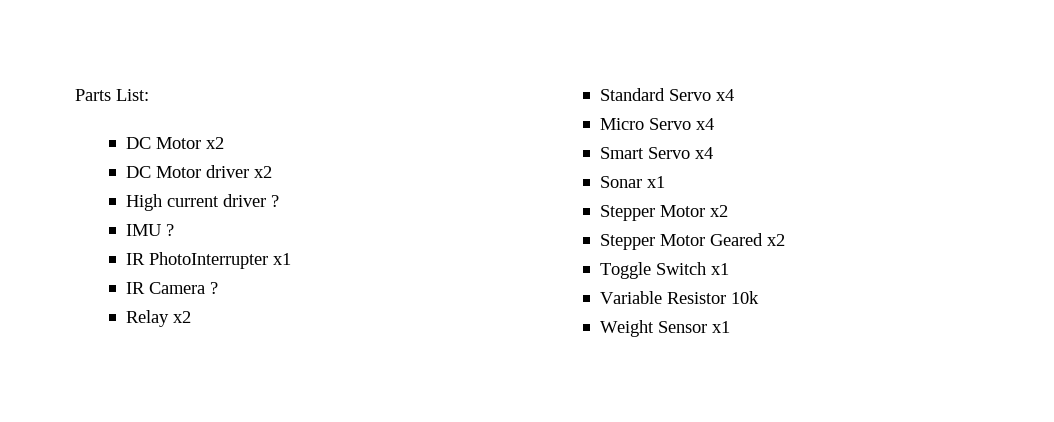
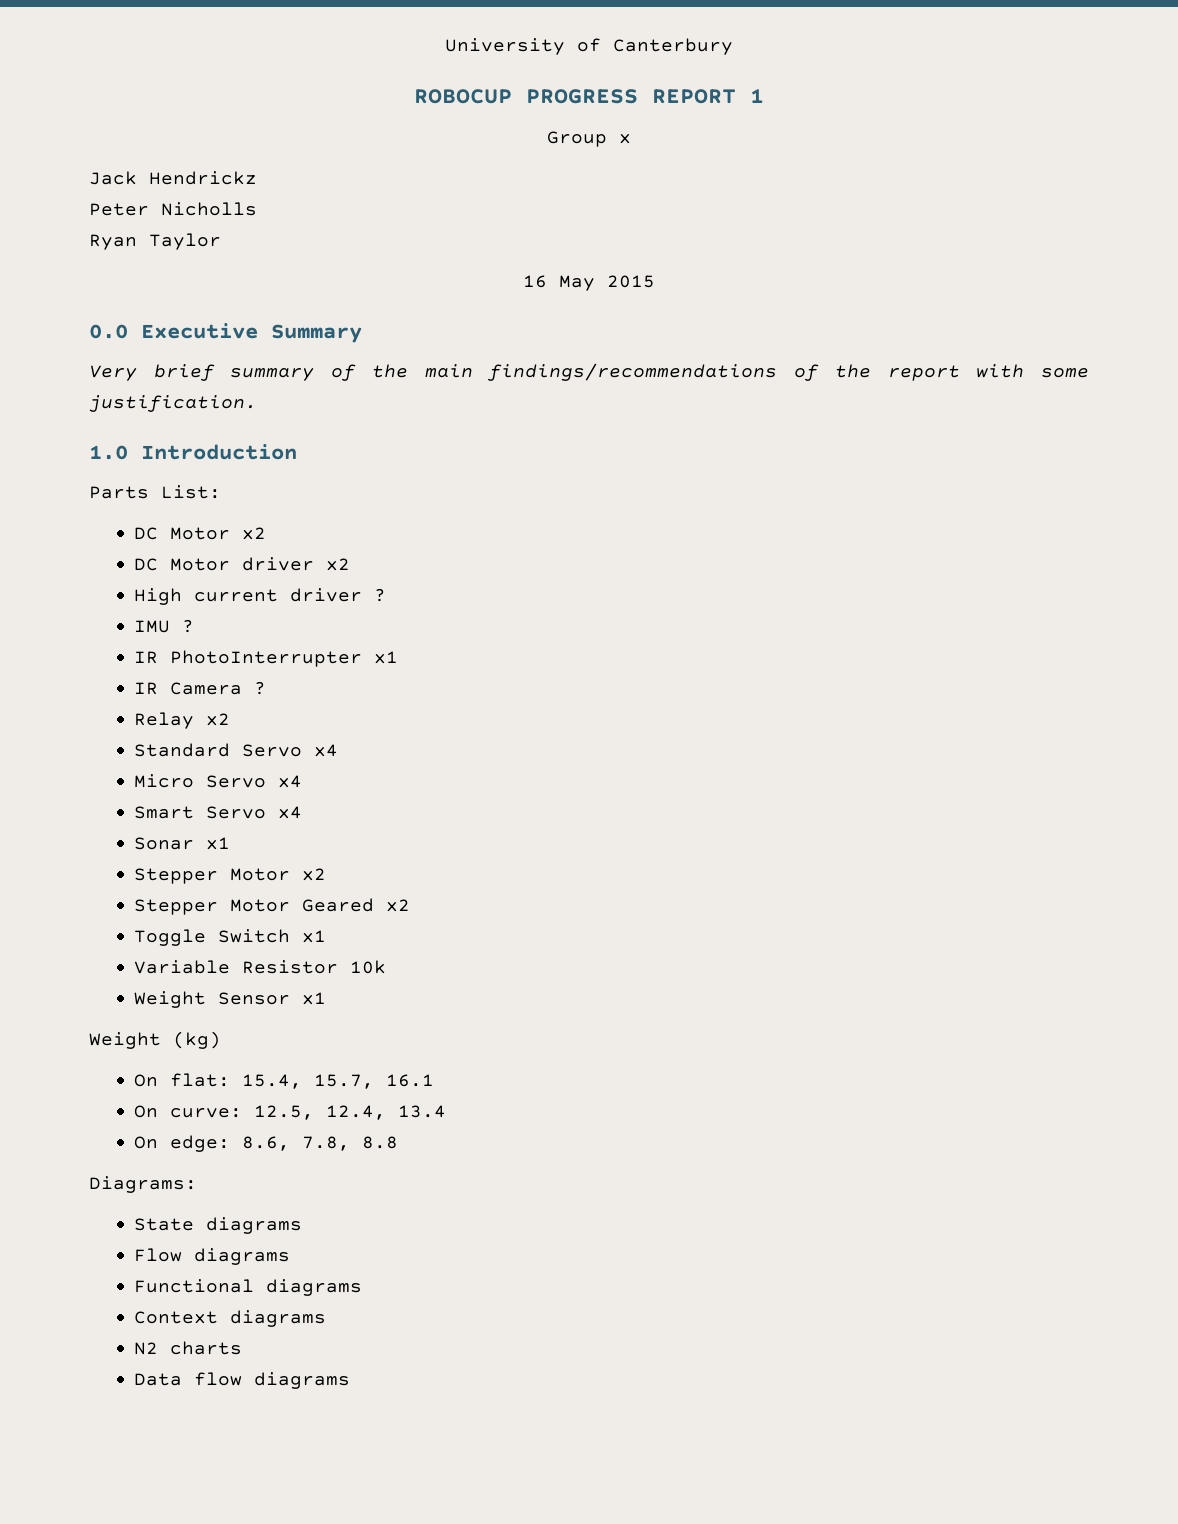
(75, 95) none -> [445,38,733,55] [414,88,764,104] [547,131,631,147] [89,171,257,185] [89,202,257,216] [89,233,221,250] [523,275,655,291] [89,323,362,343] [89,363,1089,381] [89,395,257,412] [89,444,297,460] University of Canterbury // ROBOCUP PROGRESS REPORT 1 // Group x // Jack Hendrickz // Peter Nicholls // Ryan Taylor // 16 May 2015 // 0.0 Executive Summary // Very brief summary of the main findings/recommendations of the report with some justification. // 1.0 Introduction //
(730, 327) none -> [89,1031,221,1049] [134,1073,435,1089] [134,1105,447,1120] [134,1135,399,1152] [89,1176,197,1193] [134,1217,303,1234] [134,1248,291,1265] [134,1279,363,1296] [134,1310,327,1327] [134,1341,243,1355] [134,1372,351,1389] // Weight (kg) // On flat: 15.4, 15.7, 16.1 // On curve: 12.5, 12.4, 13.4 // On edge: 8.6, 7.8, 8.8 // Diagrams: // State diagrams // Flow diagrams // Functional diagrams // Context diagrams // N2 charts // Data flow diagrams

